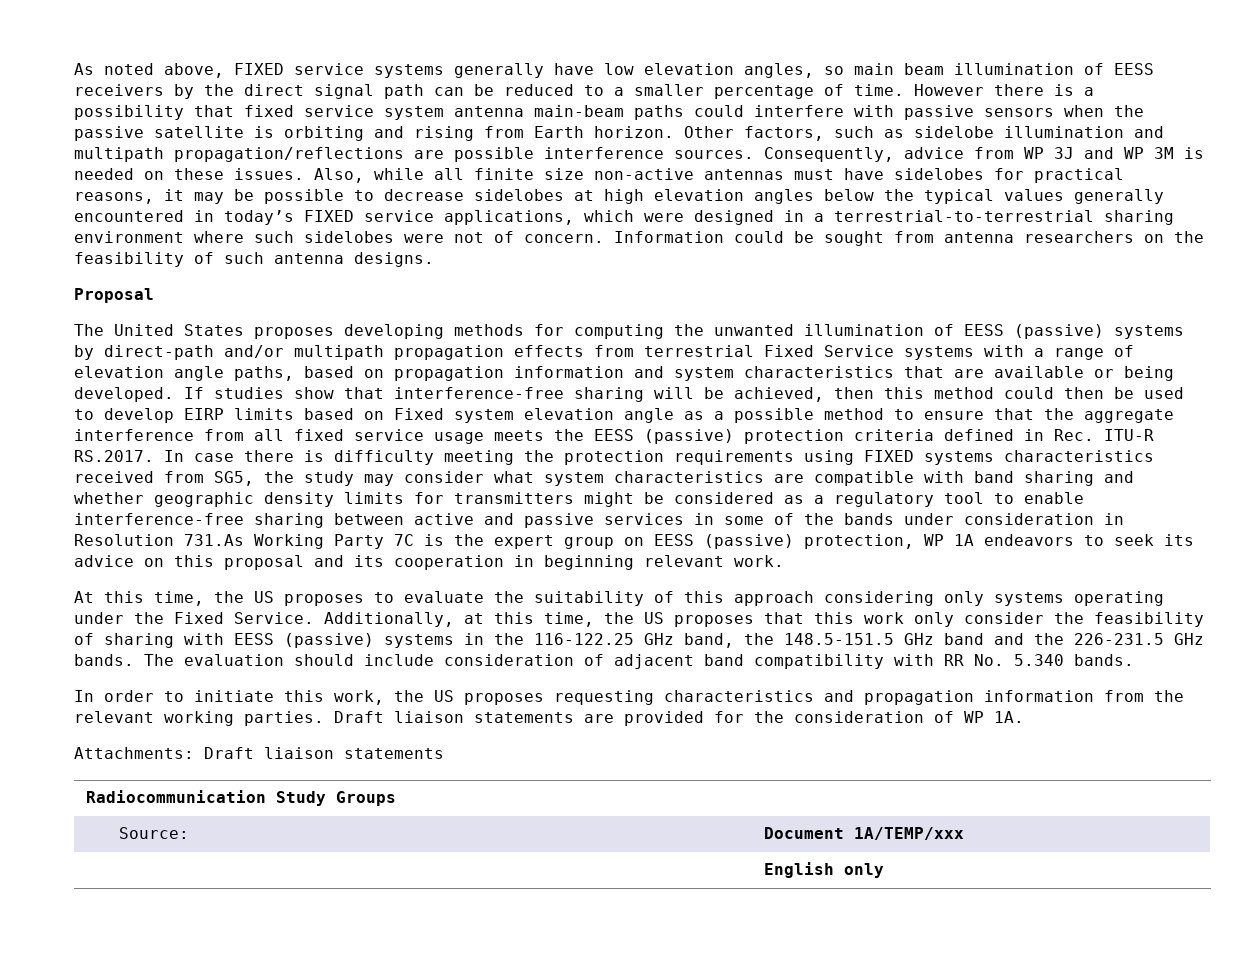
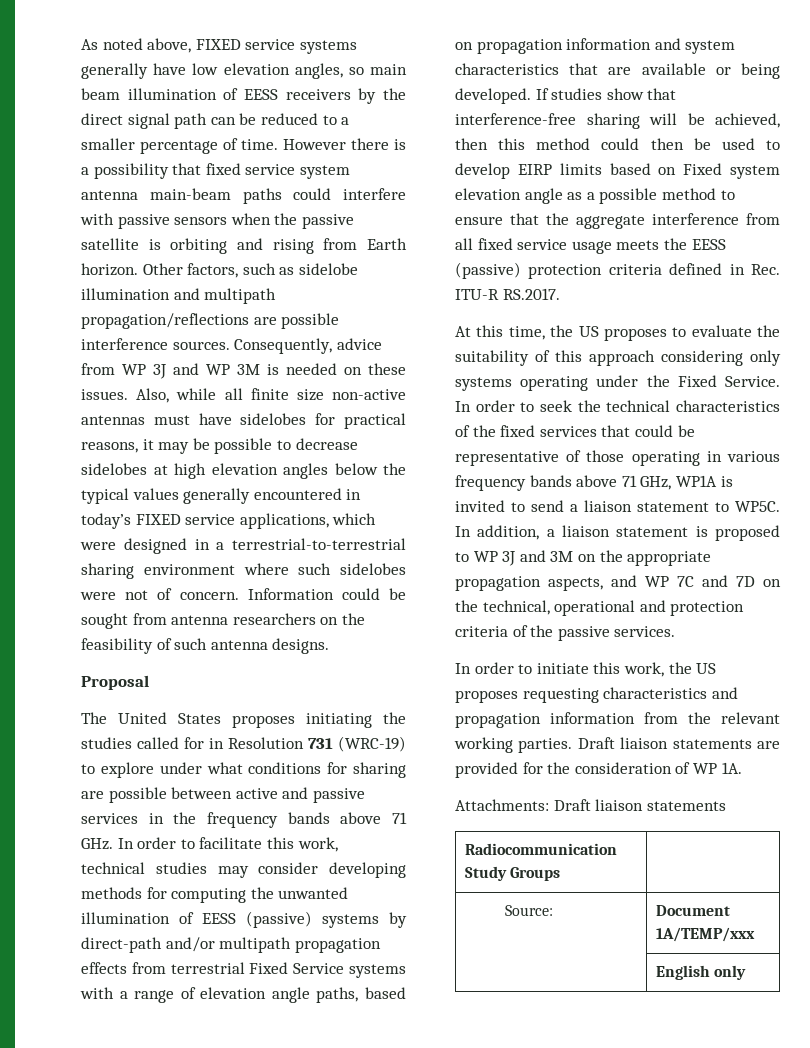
(334, 333) none -> [306,712,406,728] [81,736,406,752] [81,762,406,778] [81,787,365,803] [81,812,407,828] [81,837,338,852] [81,862,319,878] initiating the studies called for in Resolution 731 (WRC-19) to explore under what conditions for sharing are possible between active and passive services in the frequency bands above 71 GHz. In order to facilitate this work, technical studies may consider
[164,450,1154,465] [74,471,1134,486] [74,492,1084,507] [74,513,1124,528] [74,534,1194,549] [74,555,784,570] In case there is difficulty meeting the protection requirements using FIXED systems characteristics received from SG5, the study may consider what system characteristics are compatible with band sharing and whether geographic density limits for transmitters might be considered as a regulatory tool to enable interference-free sharing between active and passive services in some of the bands under consideration in Resolution 731.As Working Party 7C is the expert group on EESS (passive) protection, WP 1A endeavors to seek its advice on this proposal and its cooperation in beginning relevant work. -> (560, 294) none
[324,612,1204,627] [74,633,1204,648] [74,654,1134,669] Additionally, at this time, the US proposes that this work only consider the feasibility of sharing with EESS (passive) systems in the 116-122.25 GHz band, the 148.5-151.5 GHz band and the 226-231.5 GHz bands. The evaluation should include consideration of adjacent band compatibility with RR No. 5.340 bands. -> [455,400,780,412] [455,425,695,437] [455,450,780,466] [455,475,733,491] [455,500,780,512] [455,525,780,541] [455,550,712,566] [455,575,781,591] [455,600,745,616] [455,625,676,641] In order to seek the technical characteristics of the fixed services that could be representative of those operating in various frequency bands above 71 GHz, WP1A is invited to send a liaison statement to WP5C. In addition, a liaison statement is proposed to WP 3J and 3M on the appropriate propagation aspects, and WP 7C and 7D on the technical, operational and protection criteria of the passive services.

